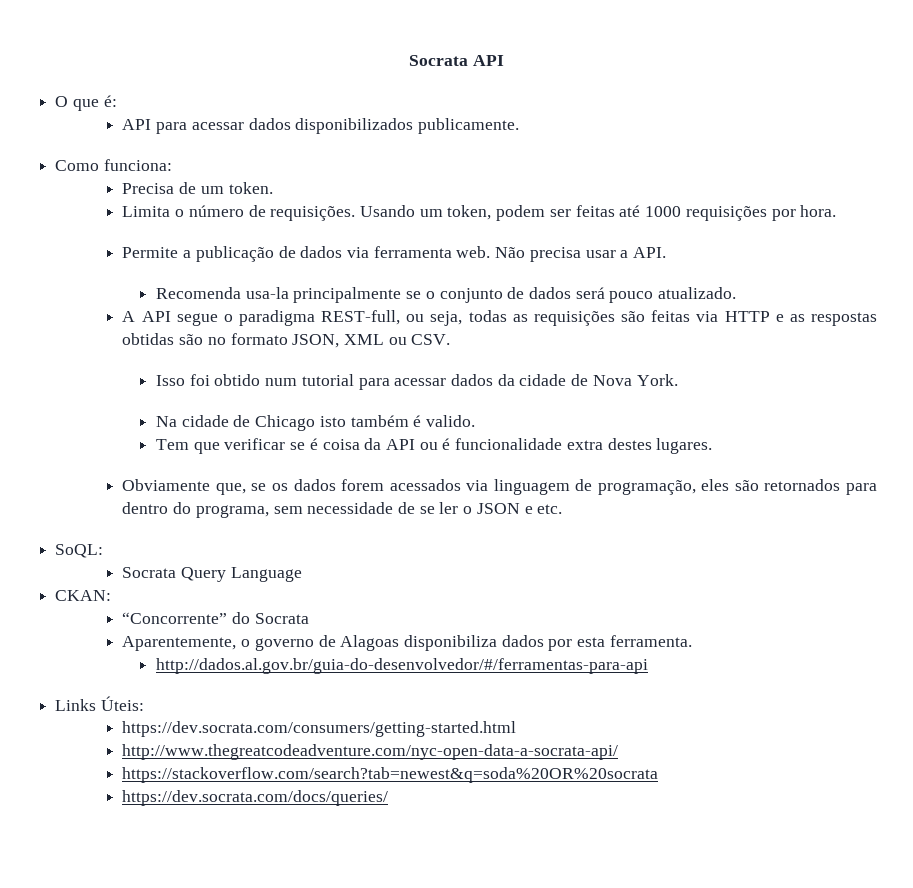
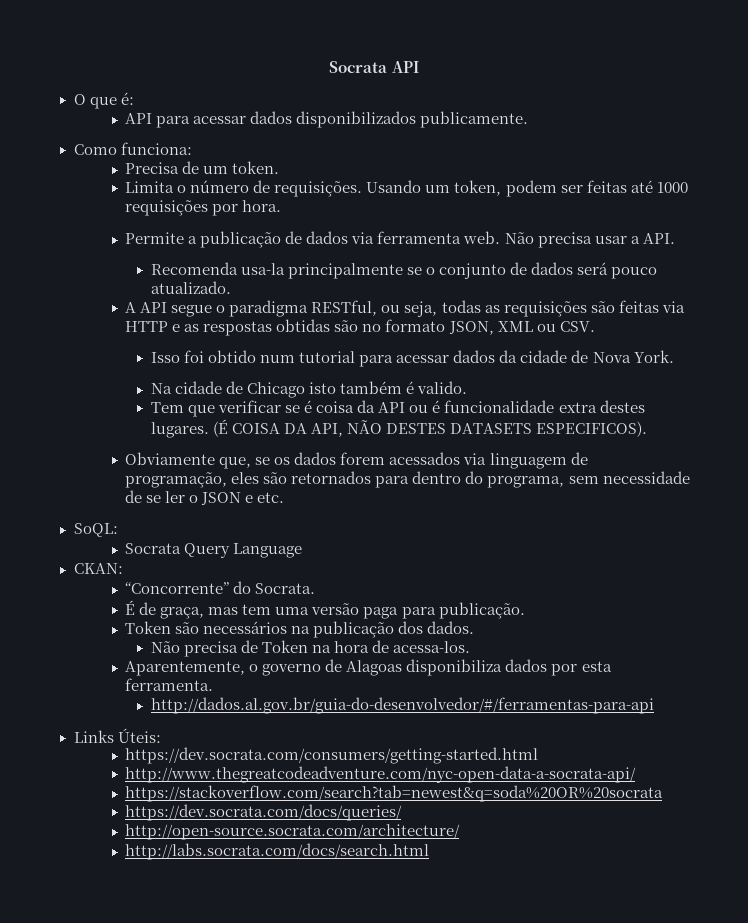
[321,310,401,325] REST-full, -> [311,300,378,316] RESTful,
(713, 446) none -> [212,419,648,437] (É COISA DA API, NÃO DESTES DATASETS ESPECIFICOS).
[254,613,309,624] Socrata -> [255,583,316,594] [125,600,525,619] [125,621,475,638] [150,640,471,657] Socrata. // É de graça, mas tem uma versão paga para publicação. // Token são necessários na publicação dos dados. // Não precisa de Token na hora de acessa-los.
(389, 798) none -> [125,824,461,840] [125,843,430,860] // http://open-source.socrata.com/architecture/ // http://labs.socrata.com/docs/search.html

